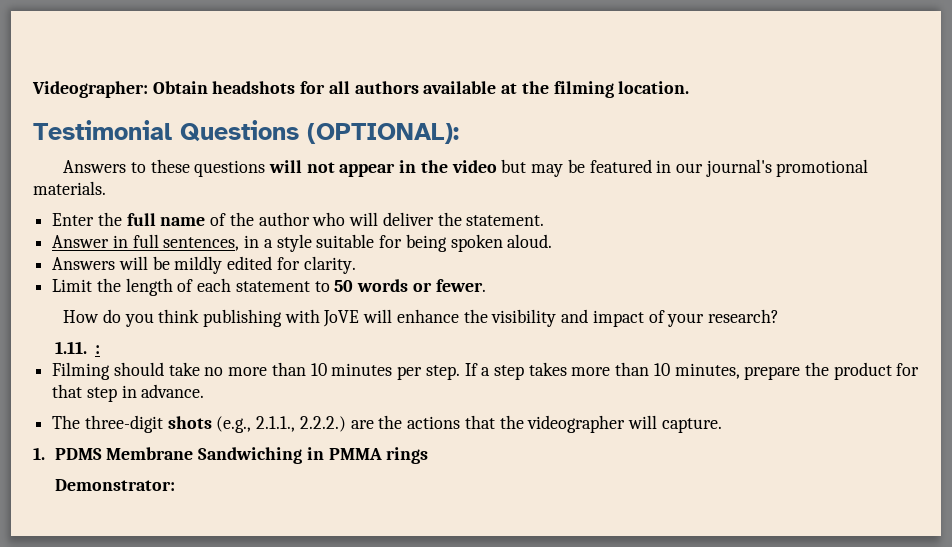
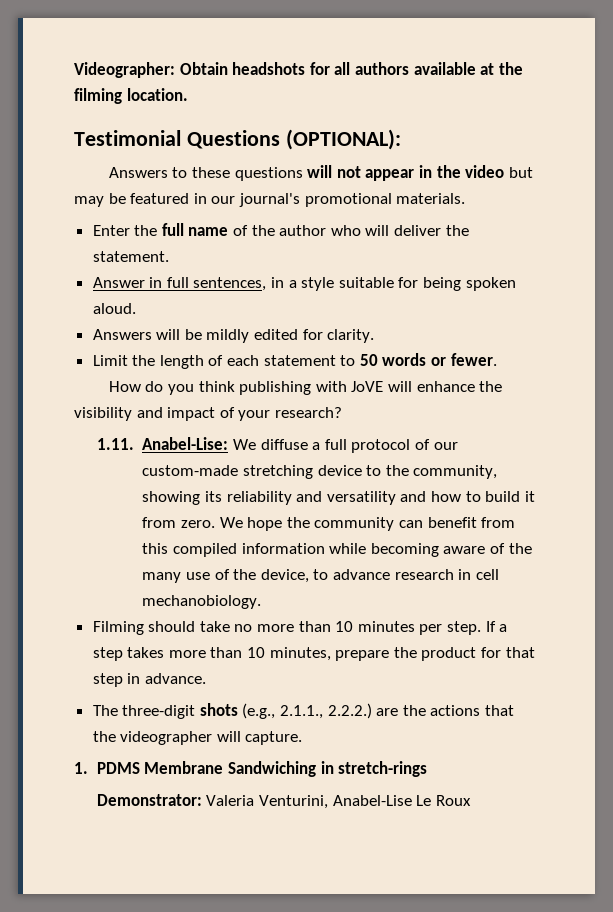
[95,345,101,354] : -> [142,437,458,453] [142,465,498,479] [142,491,535,505] [142,517,516,531] [142,543,532,557] [142,569,499,583] [142,595,262,609] Anabel-Lise: We diffuse a full protocol of our custom-made stretching device to the community, showing its reliability and versatility and how to build it from zero. We hope the community can benefit from this compiled information while becoming aware of the many use of the device, to advance research in cell mechanobiology.
[328,447,429,464] PMMA rings -> [338,761,428,777] stretch-rings
(175, 485) none -> [206,795,471,809] Valeria Venturini, Anabel-Lise Le Roux

